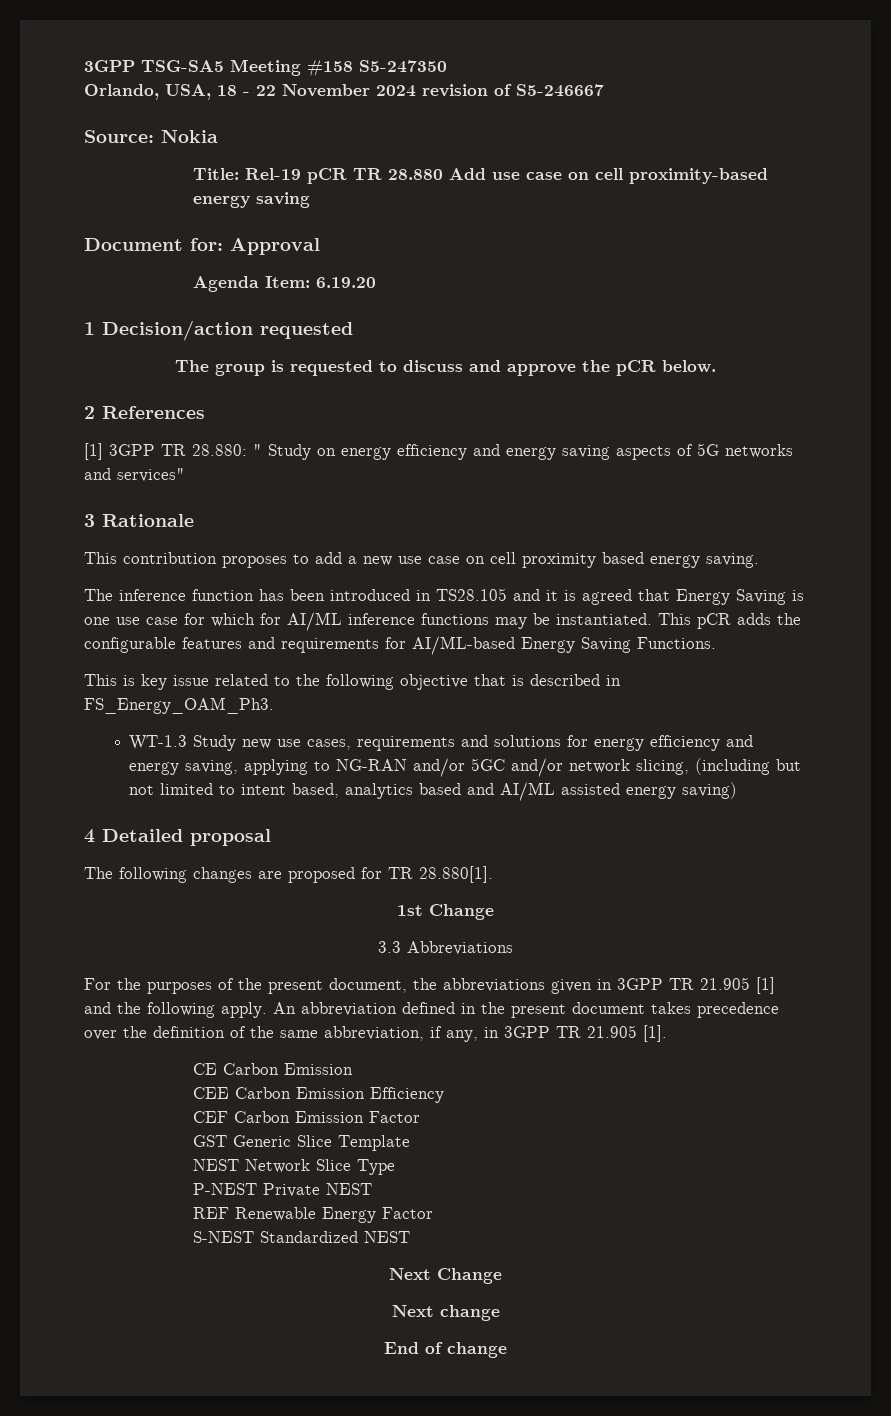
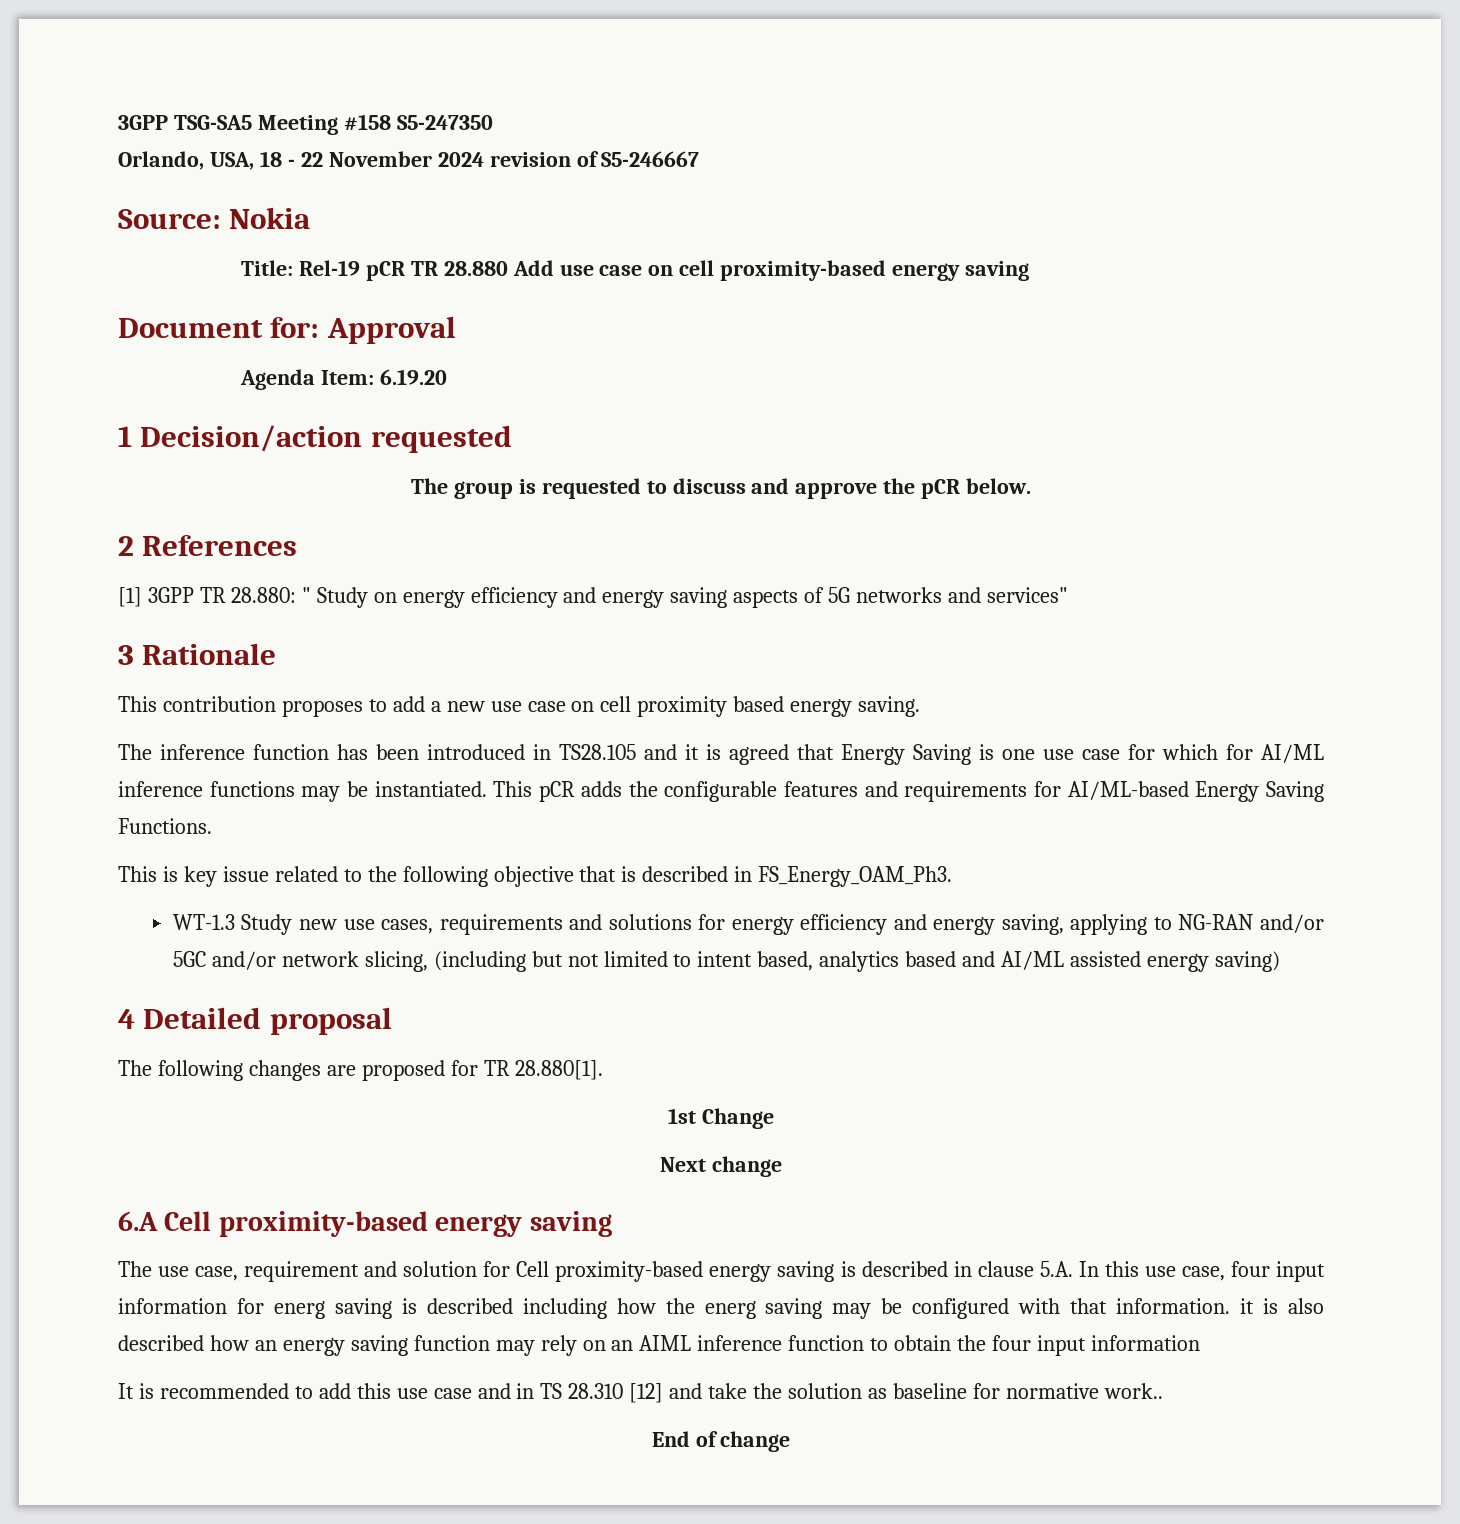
[378,941,513,955] [84,977,775,994] [84,1002,779,1018] [84,1025,667,1042] [192,1063,353,1075] [192,1087,444,1103] [192,1111,420,1123] [192,1135,410,1151] [192,1159,395,1175] [192,1183,372,1197] [192,1207,433,1223] [192,1231,410,1243] [389,1268,502,1284] [391,1305,500,1321] 3.3 Abbreviations // For the purposes of the present document, the abbreviations given in 3GPP TR 21.905 [1] and the following apply. An abbreviation defined in the present document takes precedence over the definition of the same abbreviation, if any, in 3GPP TR 21.905 [1]. // CE Carbon Emission // CEE Carbon Emission Efficiency // CEF Carbon Emission Factor // GST Generic Slice Template // NEST Network Slice Type // P-NEST Private NEST // REF Renewable Energy Factor // S-NEST Standardized NEST // Next Change // Next change -> [660,1156,782,1177] [118,1211,612,1237] [118,1261,1325,1282] [118,1298,1325,1319] [118,1335,1200,1356] [118,1383,1163,1403] Next change // 6.A Cell proximity-based energy saving // The use case, requirement and solution for Cell proximity-based energy saving is described in clause 5.A. In this use case, four input information for energ saving is described including how the energ saving may be configured with that information. it is also described how an energy saving function may rely on an AIML inference function to obtain the four input information // It is recommended to add this use case and in TS 28.310 [12] and take the solution as baseline for normative work..

